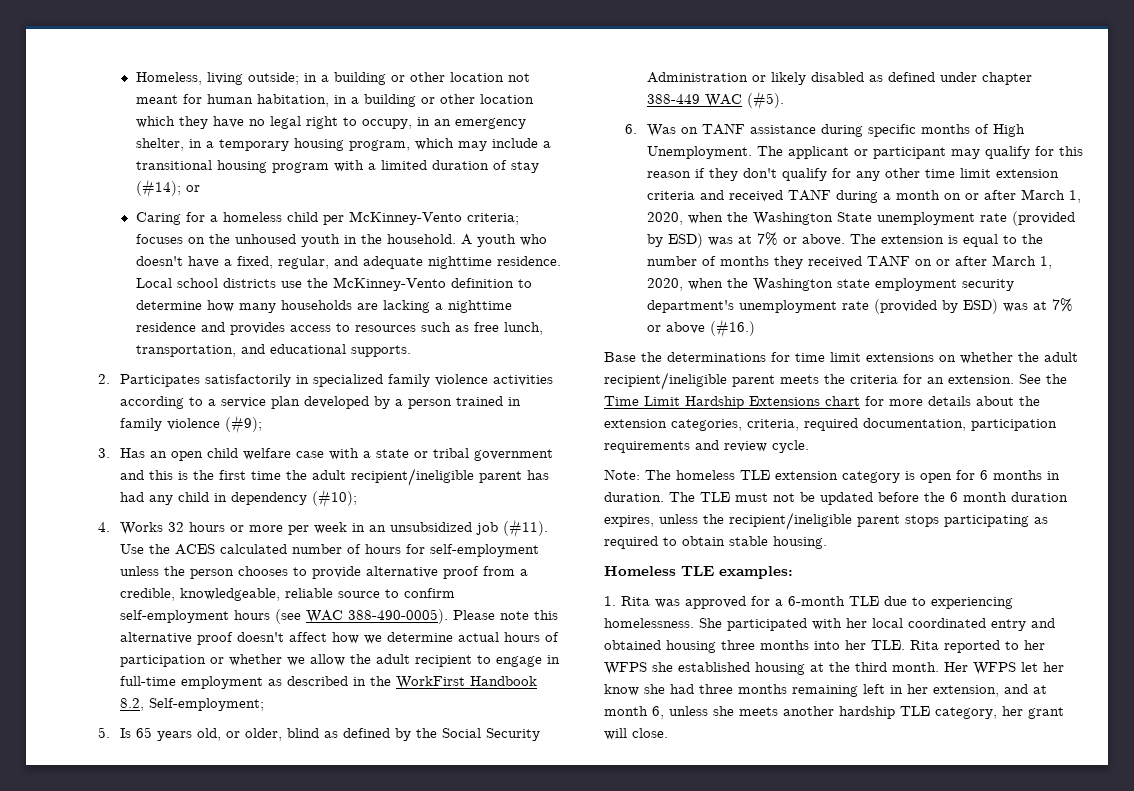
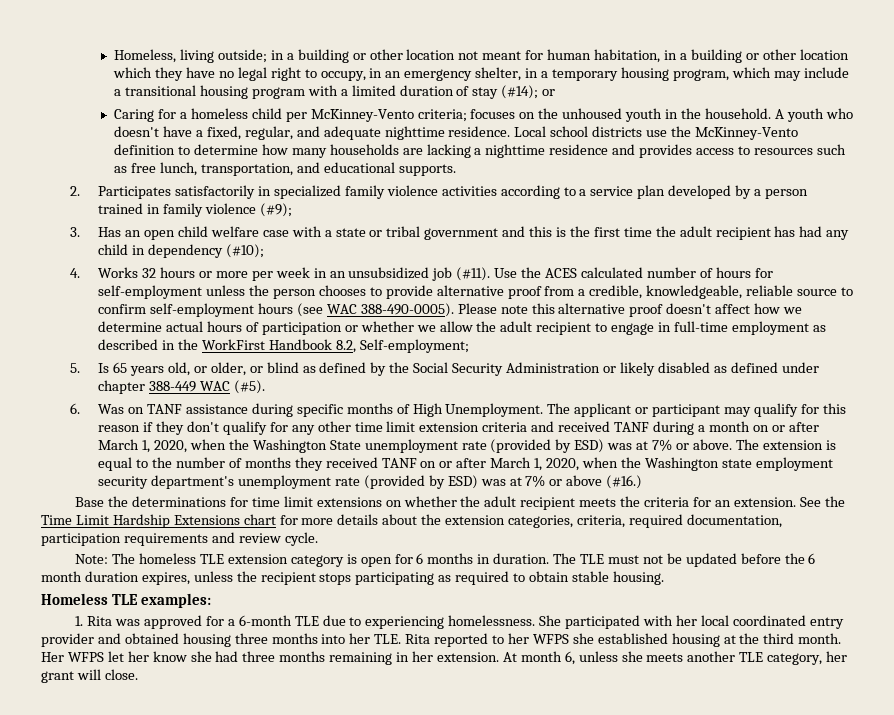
[350,468,522,486] recipient/ineligible parent -> [715,227,771,240] recipient
(282, 734) none -> [249,366,263,373] or
[604,372,775,390] recipient/ineligible parent -> [520,497,576,510] recipient
[729,512,900,530] recipient/ineligible parent -> [260,572,316,585] recipient
(1026, 625) none -> [41,633,94,647] provider
[863,684,885,694] left -> (393, 658) none
[933,684,1047,697] extension, and at -> [436,652,517,662] extension. At
[839,706,895,719] hardship -> (736, 656) none

